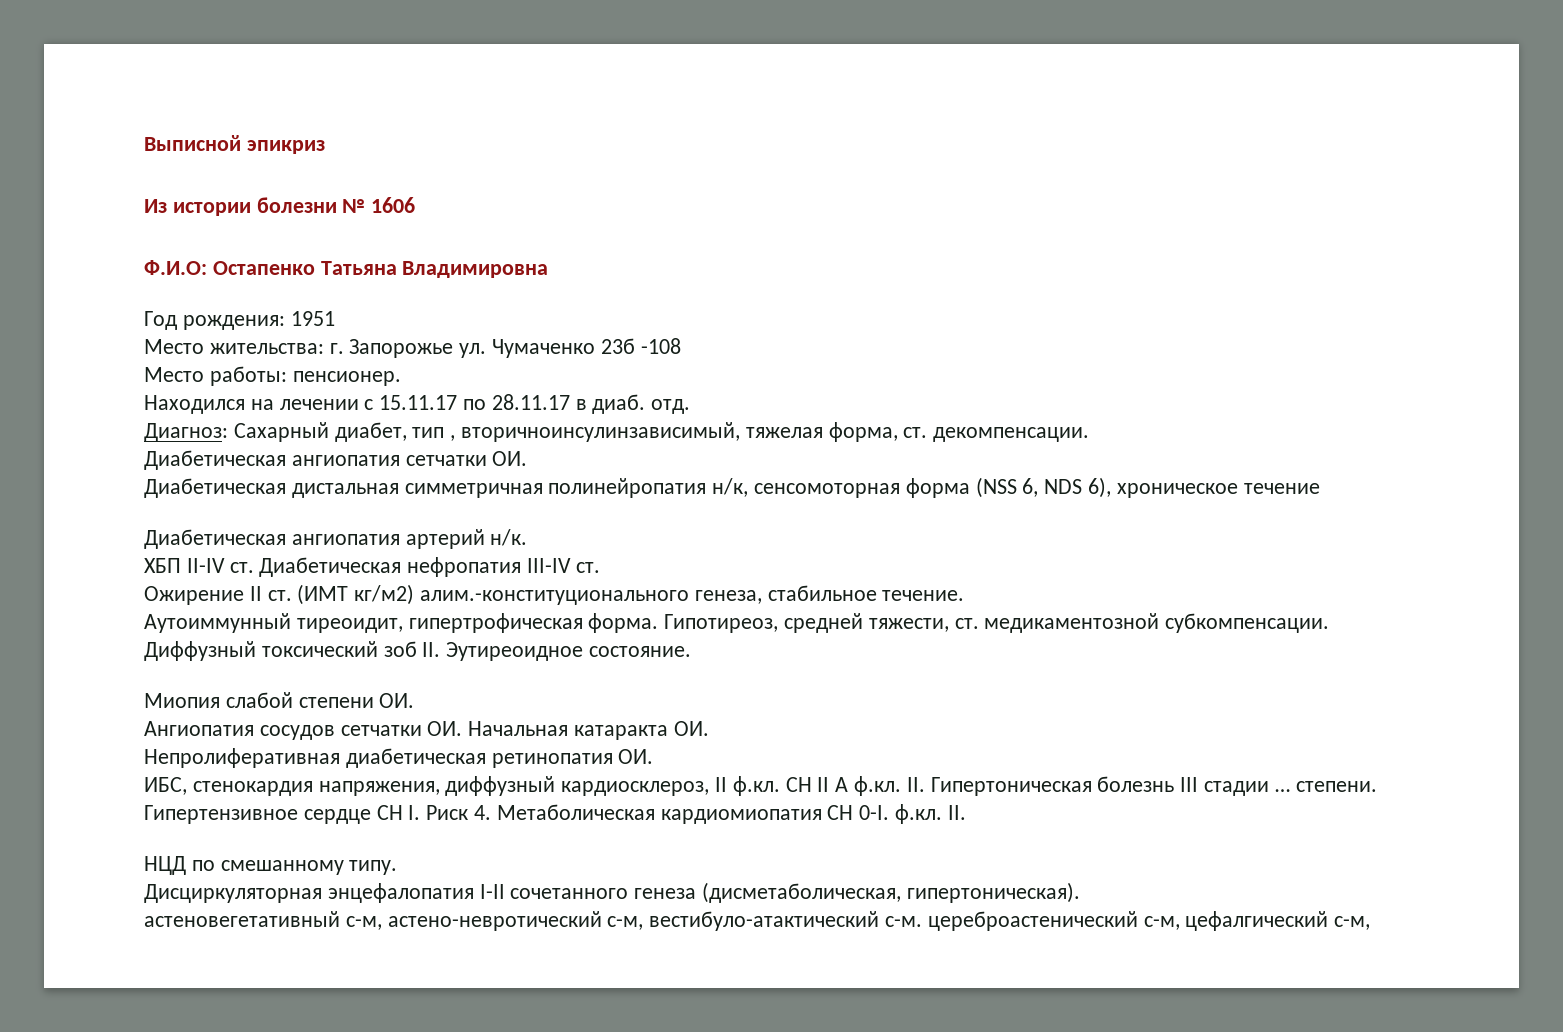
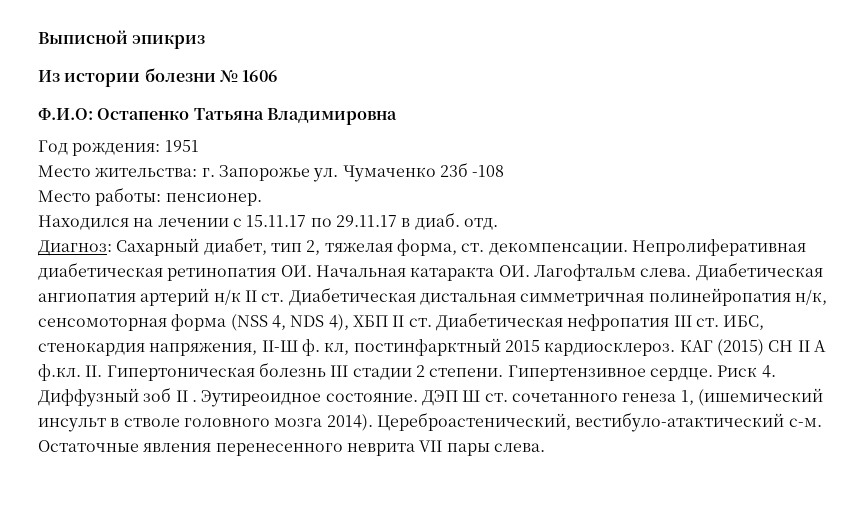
[491,394,570,410] 28.11.17 -> [335,215,397,227] 29.11.17
[450,422,741,442] , вторичноинсулинзависимый, -> [306,240,321,255] 2,
[144,450,528,470] // Диабетическая ангиопатия сетчатки ОИ. // -> [631,239,806,256] [38,262,823,281] [38,288,285,306] Непролиферативная диабетическая ретинопатия ОИ. Начальная катаракта ОИ. Лагофтальм слева. Диабетическая ангиопатия артерий н/к II ст.
[1022,477,1320,498] [144,529,528,549] [144,558,225,573] 6, NDS 6), хроническое течение // Диабетическая ангиопатия артерий н/к. // ХБП II-IV -> [271,314,405,331] 4, NDS 4), ХБП II
[527,558,600,573] [144,584,965,605] [144,613,1330,633] [144,641,692,661] [144,692,415,708] [144,721,709,740] [144,748,654,768] [144,776,780,796] III-IV ст. // Ожирение II ст. (ИМТ кг/м2) алим.-конституционального генеза, стабильное течение. // Аутоиммунный тиреоидит, гипертрофическая форма. Гипотиреоз, средней тяжести, ст. медикаментозной субкомпенсации. Диффузный токсический зоб II. Эутиреоидное состояние. // Миопия слабой степени ОИ. // Ангиопатия сосудов сетчатки ОИ. Начальная катаракта ОИ. // Непролиферативная диабетическая ретинопатия ОИ. // ИБС, стенокардия напряжения, диффузный кардиосклероз, II ф.кл. -> [673,315,765,330] [38,338,764,356] III ст. ИБС, стенокардия напряжения, II-Ш ф. кл, постинфарктный 2015 кардиосклероз. КАГ (2015)
[1274,789,1290,792] … -> [415,365,425,377] 2
[303,804,966,824] [144,856,398,875] [144,882,1080,903] [144,911,1371,931] сердце СН I. Риск 4. Метаболическая кардиомиопатия СН 0-I. ф.кл. II. // НЦД по смешанному типу. // Дисциркуляторная энцефалопатия I-II сочетанного генеза (дисметаболическая, гипертоническая). // астеновегетативный с-м, астено-невротический с-м, вестибуло-атактический с-м. цереброастенический с-м, цефалгический с-м, -> [649,365,776,381] [38,387,823,407] [38,412,822,432] [38,440,545,456] сердце. Риск 4. Диффузный зоб II . Эутиреоидное состояние. ДЭП Ш ст. сочетанного генеза 1, (ишемический инсульт в стволе головного мозга 2014). Цереброастенический, вестибуло-атактический с-м. Остаточные явления перенесенного неврита VII пары слева.

